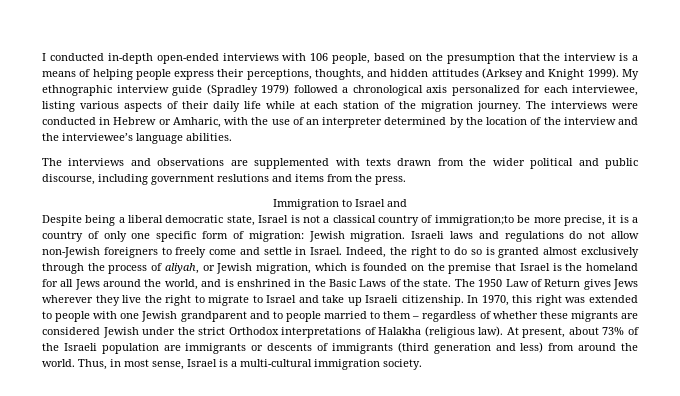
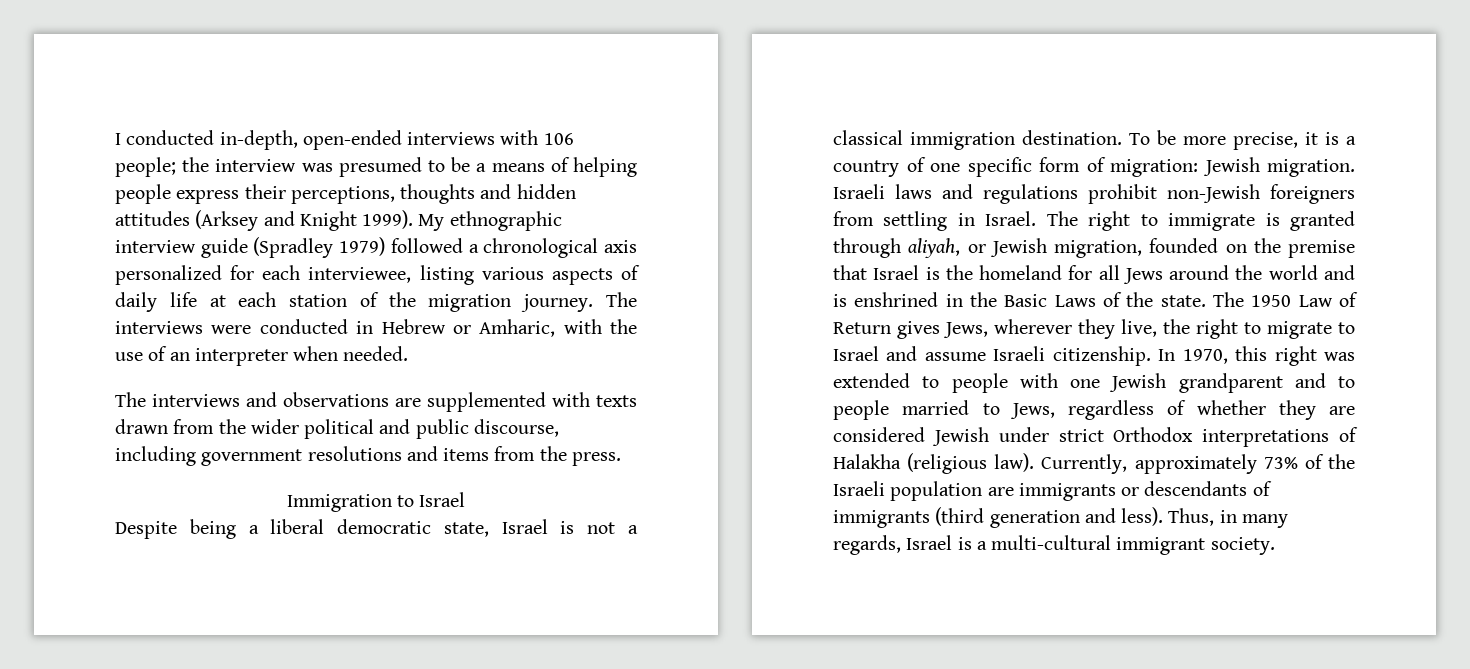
[107,53,153,64] in-depth -> [219,130,298,150] in-depth,
[332,53,629,64] people, based on the presumption that the interview is -> [115,157,471,177] people; the interview was presumed to be
[314,69,364,80] thoughts, -> [400,184,476,204] thoughts
[181,101,209,109] their -> (641, 272) none
[265,101,295,109] while -> (197, 299) none
[384,117,638,128] [42,133,232,144] determined by the location of the interview and the interviewee’s language abilities. -> [293,346,409,361] when needed.
[217,174,269,182] reslutions -> [307,446,402,461] resolutions
[387,199,407,207] and -> (466, 499) none
[378,215,514,226] country of immigration;to -> [910,130,1150,150] immigration destination. To
[103,231,127,242] only -> (926, 164) none
[569,231,639,239] [42,247,639,258] [42,263,163,274] do not allow non-Jewish foreigners to freely come and settle in Israel. Indeed, the right to do so is granted almost exclusively through the process of -> [1088,184,1355,204] [833,211,1355,231] [833,238,901,258] prohibit non-Jewish foreigners from settling in Israel. The right to immigrate is granted through
[314,263,360,271] which is -> (1142, 249) none
[164,279,198,290] world, -> [1268,265,1318,280] world
[613,279,639,290] Jews -> [943,322,988,338] Jews,
[122,295,142,303] live -> [1121,319,1157,337] live,
[322,295,362,306] take up -> [924,352,986,361] assume
[383,311,420,319] them – -> [1009,403,1055,419] Jews,
[539,311,618,322] these migrants -> [1278,400,1316,420] they
[177,327,195,335] the -> (1049, 434) none
[506,327,599,338] At present, about -> [1041,454,1257,474] Currently, approximately
[267,343,313,351] descents -> [1144,481,1248,496] descendants
[520,342,639,353] [42,359,184,370] less) from around the world. Thus, in most sense, -> [1121,507,1288,528] [833,535,901,555] less). Thus, in many regards,
[314,359,380,370] immigration -> [1116,537,1206,555] immigrant

